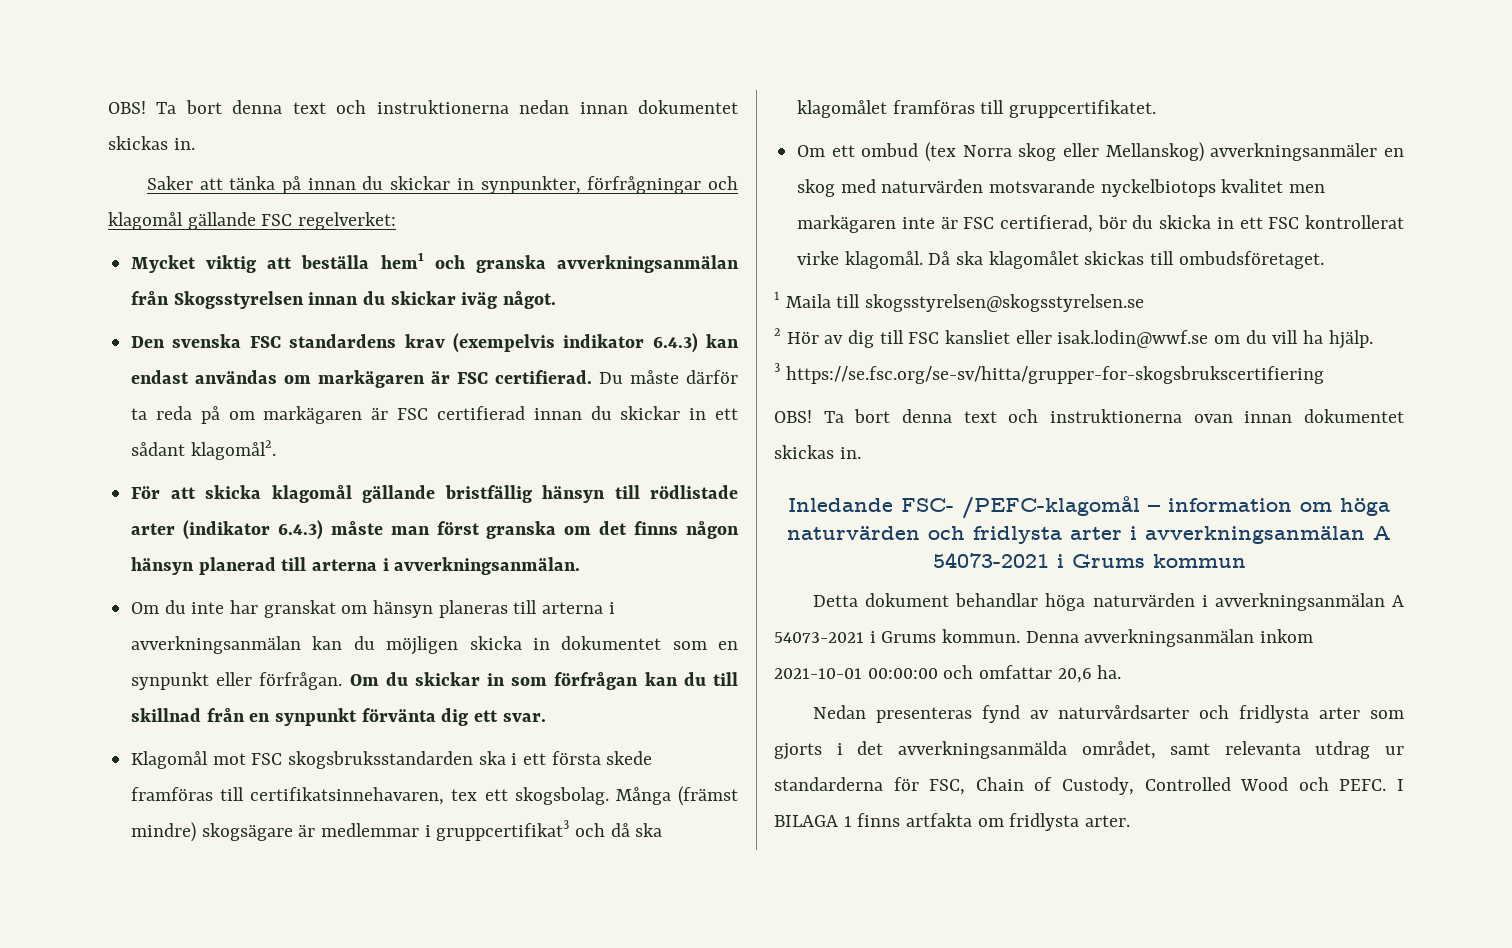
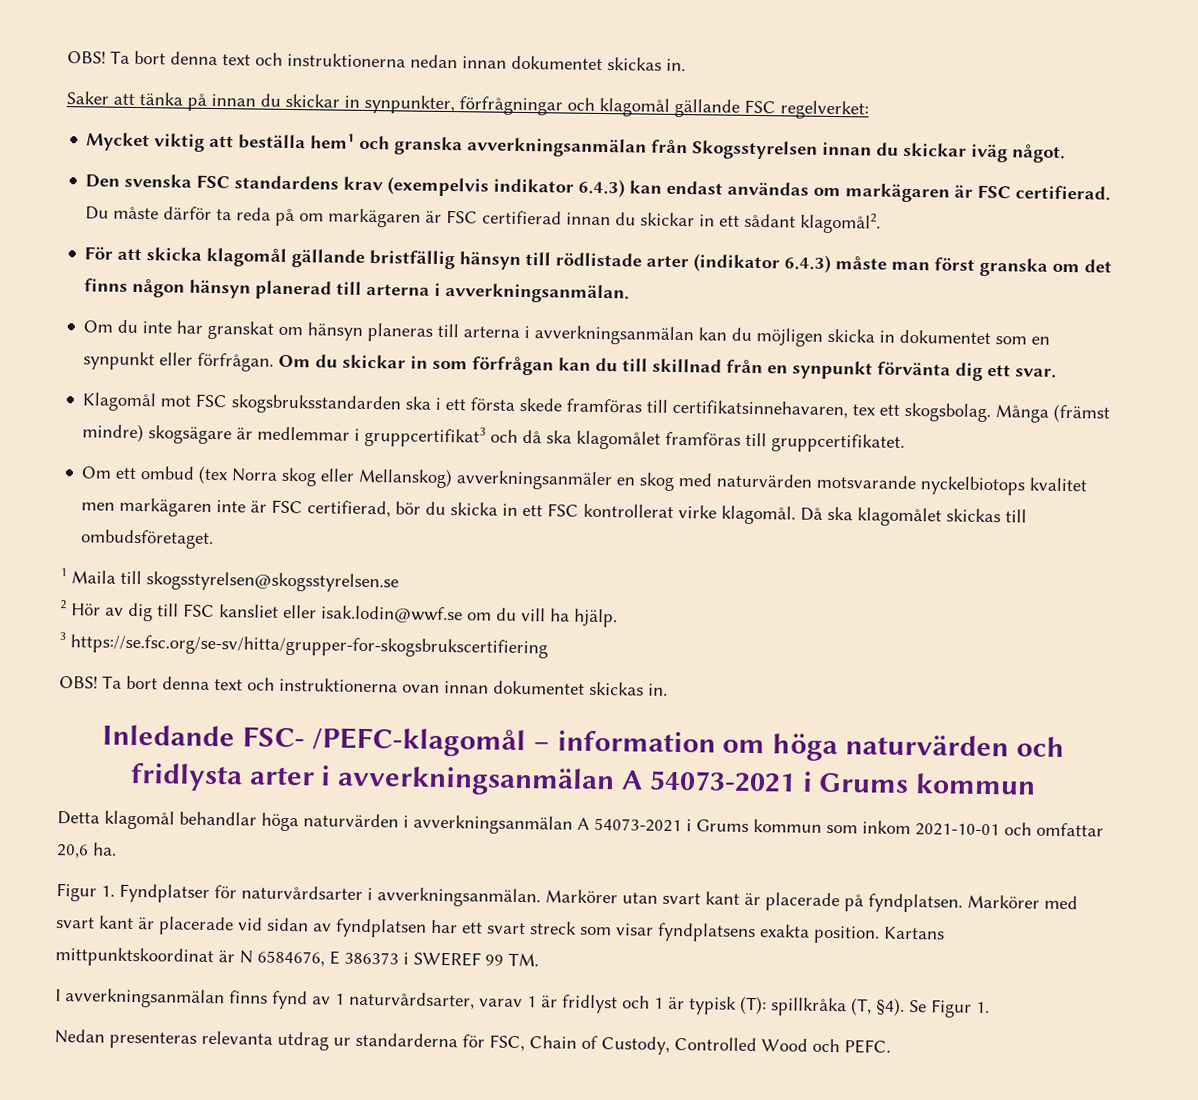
[865,593,950,607] dokument -> [104,810,175,830] klagomål
[942,629,1255,647] kommun. Denna avverkningsanmälan -> [753,819,858,834] kommun som
[867,668,938,679] 00:00:00 -> (1000, 830) none
[812,705,1404,723] [774,741,1211,760] Nedan presenteras fynd av naturvårdsarter och fridlysta arter som gjorts i det avverkningsanmälda området, samt -> [56,883,1078,913] [56,915,945,944] [55,947,539,968] [55,988,990,1018] [54,1029,197,1049] Figur 1. Fyndplatser för naturvårdsarter i avverkningsanmälan. Markörer utan svart kant är placerade på fyndplatsen. Markörer med svart kant är placerade vid sidan av fyndplatsen har ett svart streck som visar fyndplatsens exakta position. Kartans mittpunktskoordinat är N 6584676, E 386373 i SWEREF 99 TM. // I avverkningsanmälan finns fynd av 1 naturvårdsarter, varav 1 är fridlyst och 1 är typisk (T): spillkråka (T, §4). Se Figur 1. // Nedan presenteras
[1397,779,1404,791] [774,813,1131,831] I BILAGA 1 finns artfakta om fridlysta arter. -> (891, 1046) none

